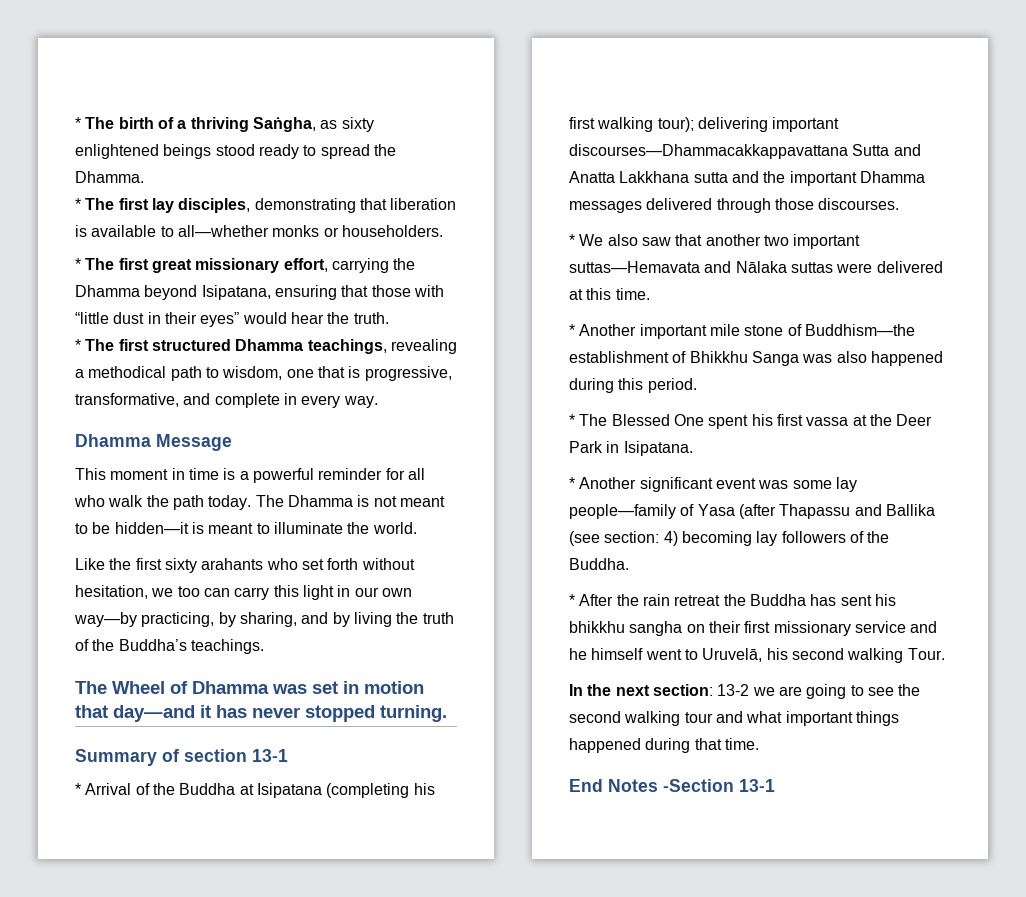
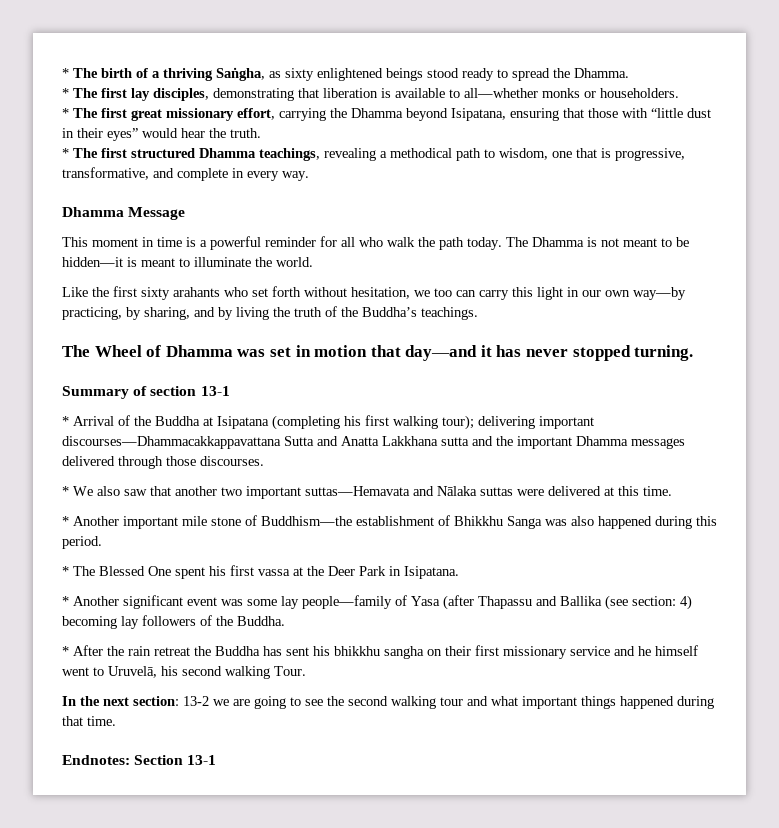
[569,779,734,792] End Notes -Section -> [62,755,184,765] Endnotes: Section

